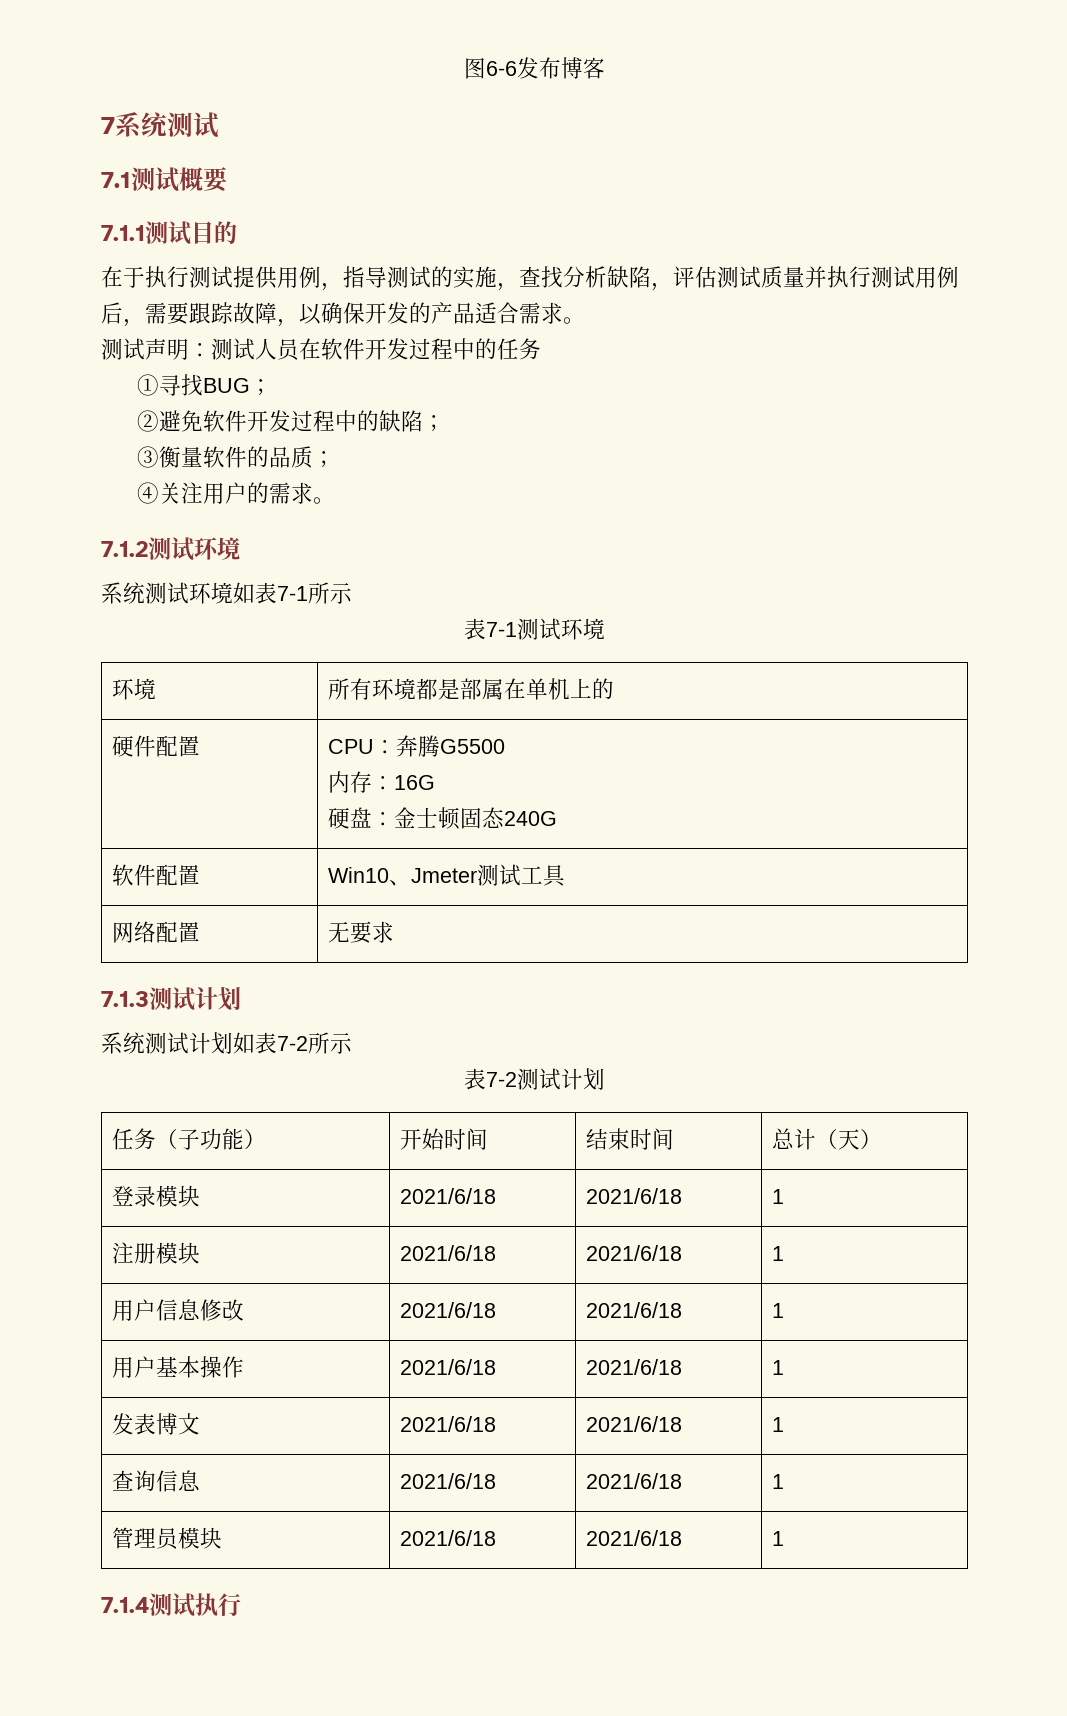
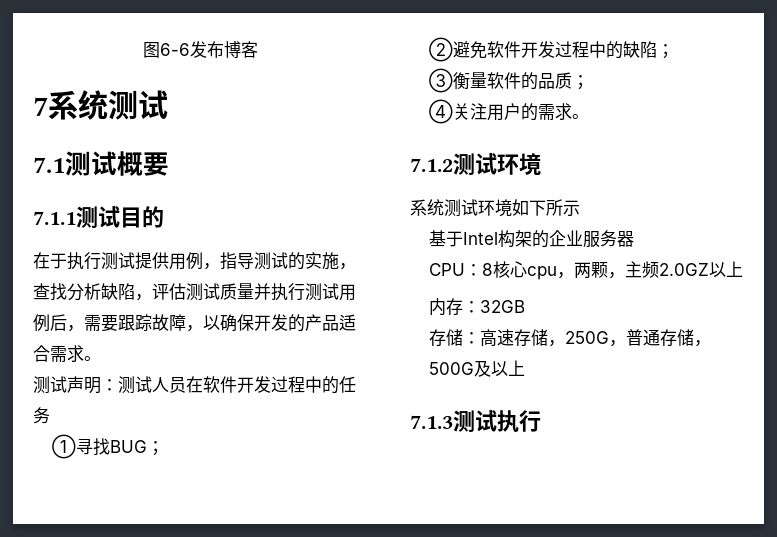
[255,582,352,604] [464,618,605,640] [111,678,156,700] [327,678,614,700] [111,735,200,757] [327,735,505,757] [327,771,435,793] [327,807,557,830] [111,864,200,886] [327,864,566,887] [111,921,200,943] [327,921,394,944] [101,987,241,1011] [101,1032,352,1054] [464,1068,605,1090] [111,1128,266,1150] [399,1128,488,1150] [585,1128,674,1150] [771,1128,882,1150] [111,1185,200,1207] [399,1188,496,1204] [585,1188,682,1204] [771,1189,784,1204] [111,1242,200,1264] [399,1245,496,1261] [585,1245,682,1261] [771,1246,784,1261] [111,1299,244,1321] [399,1302,496,1318] [585,1302,682,1318] [771,1303,784,1318] [111,1356,244,1378] [399,1359,496,1375] [585,1359,682,1375] [771,1360,784,1375] [111,1413,200,1435] [399,1416,496,1432] [585,1416,682,1432] [771,1417,784,1432] [111,1470,200,1492] [399,1473,496,1489] [585,1473,682,1489] [771,1474,784,1489] [111,1527,222,1550] [399,1530,496,1546] [585,1530,682,1546] [771,1531,784,1546] [101,1597,149,1613] 表7-1所示 // 表7-1测试环境 // 环境 | 所有环境都是部属在单机上的 // 硬件配置 | CPU：奔腾G5500 // 内存：16G // 硬盘：金士顿固态240G // 软件配置 | Win10、Jmeter测试工具 // 网络配置 | 无要求 // 7.1.3测试计划 // 系统测试计划如表7-2所示 // 表7-2测试计划 // 任务（子功能） | 开始时间 | 结束时间 | 总计（天） // 登录模块 | 2021/6/18 | 2021/6/18 | 1 // 注册模块 | 2021/6/18 | 2021/6/18 | 1 // 用户信息修改 | 2021/6/18 | 2021/6/18 | 1 // 用户基本操作 | 2021/6/18 | 2021/6/18 | 1 // 发表博文 | 2021/6/18 | 2021/6/18 | 1 // 查询信息 | 2021/6/18 | 2021/6/18 | 1 // 管理员模块 | 2021/6/18 | 2021/6/18 | 1 // 7.1.4 -> [529,199,580,216] [428,230,634,248] [428,261,743,280] [428,298,525,316] [428,329,711,347] [428,360,525,377] [410,415,453,429] 下所示 // 基于Intel构架的企业服务器 // CPU：8核心cpu，两颗，主频2.0GZ以上 // 内存：32GB // 存储：高速存储，250G，普通存储，500G及以上 // 7.1.3

